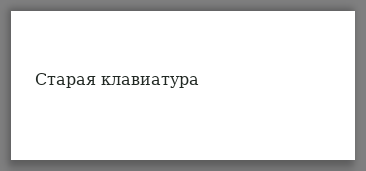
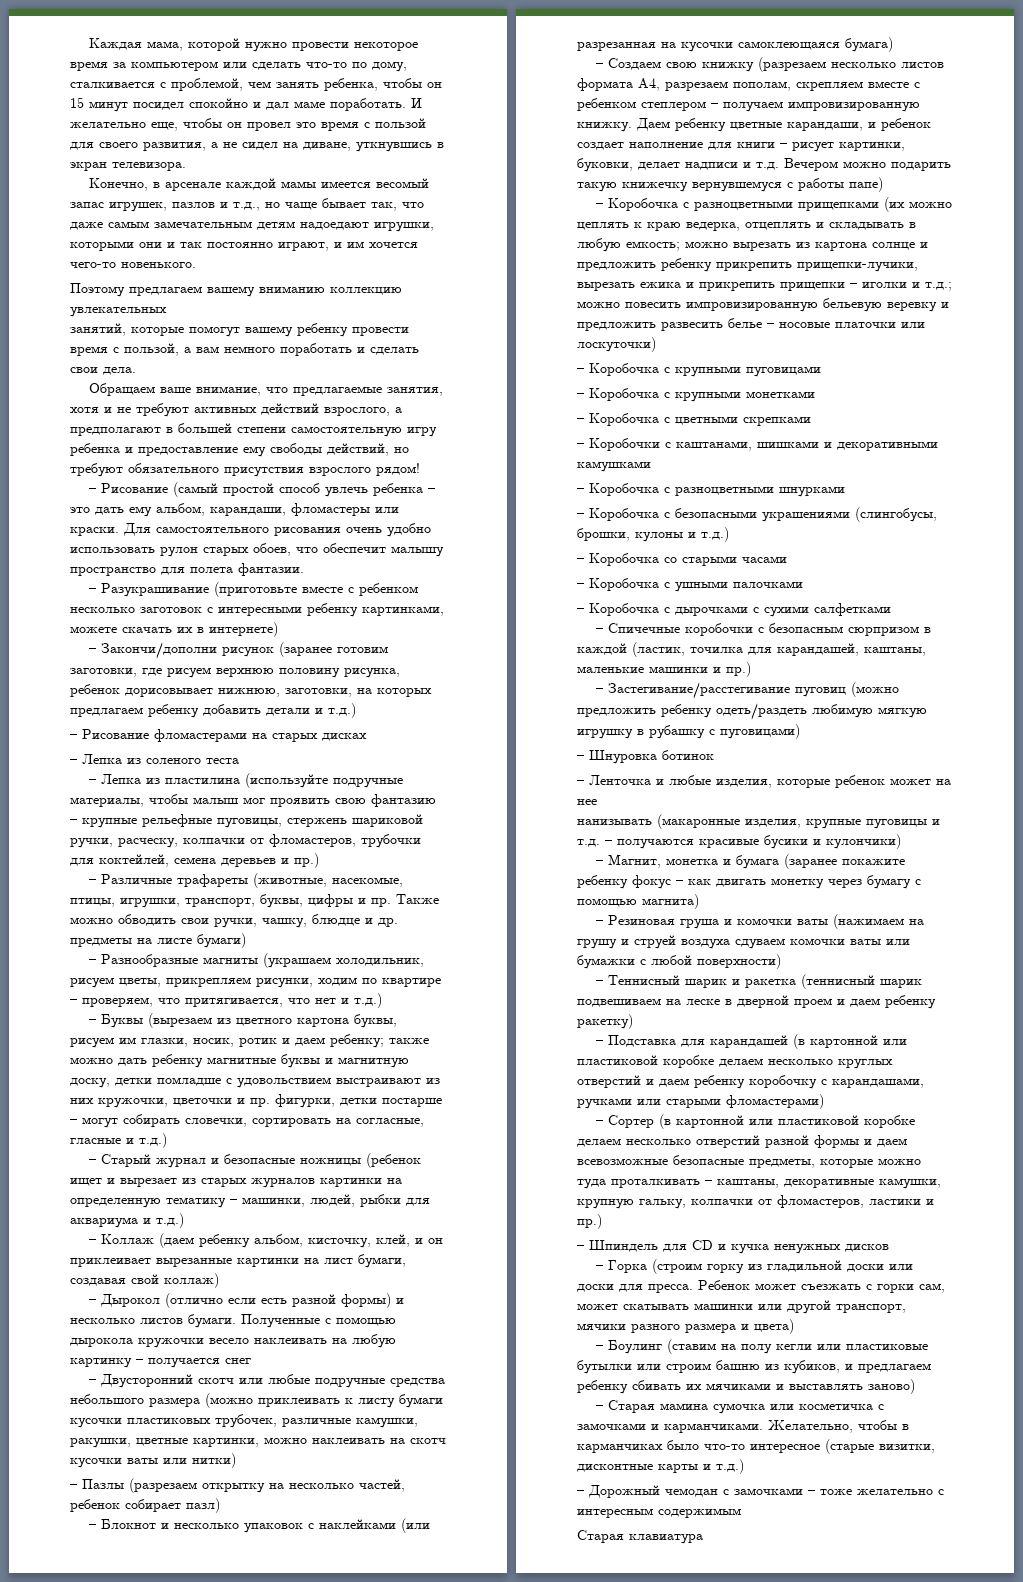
(35, 80) none -> [89,38,419,52] [70,61,407,72] [70,78,442,91] [70,97,422,112] [70,118,426,131] [70,142,444,152] [70,162,186,171] [89,178,430,191] [70,198,424,212] [70,221,434,232] [70,241,418,251] [70,262,196,268] [70,283,402,297] [70,307,167,317] [70,323,409,337] [70,343,419,356] [70,367,136,375] [89,383,444,396] [70,403,402,417] [70,423,437,437] [70,443,409,457] [70,463,420,477] [89,482,436,497] [70,503,399,517] [70,523,431,537] [70,543,444,557] [70,563,304,576] [89,582,419,597] [70,603,444,617] [70,622,278,637] [89,642,389,659] [70,667,400,678] [70,684,432,697] [70,703,356,718] [70,729,367,742] [70,754,239,764] [89,773,404,788] [70,794,436,807] [70,814,423,828] [70,834,421,848] [70,853,319,868] [89,873,404,888] [70,894,439,908] [70,914,398,928] [70,933,246,948] [89,953,425,968] [70,977,441,988] [70,993,382,1008] [89,1013,398,1028] [70,1034,429,1048] [70,1054,409,1068] [70,1077,440,1088] [70,1094,442,1108] [70,1114,424,1128] [70,1133,167,1148] [89,1153,422,1168] [70,1178,402,1188] [70,1194,430,1208] [70,1213,184,1228] [89,1233,444,1248] [70,1254,406,1268] [70,1273,219,1288] [89,1293,405,1308] [70,1314,396,1328] [70,1334,396,1348] [70,1358,251,1368] [89,1374,446,1388] [70,1393,443,1408] [70,1414,418,1428] [70,1437,446,1448] [70,1453,236,1468] [70,1478,405,1493] [70,1498,220,1513] [89,1518,431,1533] [577,37,893,52] [596,57,945,72] [577,78,920,91] [577,98,920,112] [577,118,931,132] [577,142,905,152] [577,158,951,172] [577,177,883,192] [596,197,953,212] [577,222,916,231] [577,238,928,252] [577,258,918,272] [577,282,952,291] [577,298,949,312] [577,318,925,331] [577,337,656,352] [577,363,821,377] [577,388,815,402] [577,413,811,426] [577,438,938,451] [577,461,651,472] [577,483,845,497] [577,507,937,522] [577,527,729,542] [577,553,787,566] [577,578,803,592] [577,603,891,617] [596,623,932,636] [577,642,926,657] [577,662,751,677] [596,682,900,699] [577,703,927,720] [577,724,800,739] [577,750,714,764] [577,775,951,788] [577,799,597,805] [577,814,940,829] [577,834,901,849] [596,854,906,869] [577,875,921,889] [577,894,699,909] [596,914,925,929] [577,935,910,949] [577,954,781,969] [596,974,923,989] [577,995,936,1009] [577,1014,633,1029] [596,1034,908,1049] [577,1055,893,1069] [577,1075,924,1089] [577,1094,824,1109] [596,1114,916,1129] [577,1135,907,1148] [577,1155,921,1168] [577,1178,941,1189] [577,1195,934,1209] [577,1214,602,1229] [577,1240,889,1254] [596,1259,914,1274] [577,1280,945,1293] [577,1300,906,1314] [577,1319,794,1334] [596,1339,929,1354] [577,1360,931,1374] [577,1379,915,1394] [596,1400,885,1414] [577,1420,909,1433] [577,1439,935,1454] [577,1459,744,1474] [577,1485,944,1498] [577,1508,741,1518] Каждая мама, которой нужно провести некоторое время за компьютером или сделать что-то по дому, сталкивается с проблемой, чем занять ребенка, чтобы он 15 минут посидел спокойно и дал маме поработать. И желательно еще, чтобы он провел это время с пользой для своего развития, а не сидел на диване, уткнувшись в экран телевизора. // Конечно, в арсенале каждой мамы имеется весомый запас игрушек, пазлов и т.д., но чаще бывает так, что даже самым замечательным детям надоедают игрушки, которыми они и так постоянно играют, и им хочется чего-то новенького. // Поэтому предлагаем вашему вниманию коллекцию увлекательных // занятий, которые помогут вашему ребенку провести время с пользой, а вам немного поработать и сделать свои дела. // Обращаем ваше внимание, что предлагаемые занятия, хотя и не требуют активных действий взрослого, а предполагают в большей степени самостоятельную игру ребенка и предоставление ему свободы действий, но требуют обязательного присутствия взрослого рядом! // – Рисование (самый простой способ увлечь ребенка – это дать ему альбом, карандаши, фломастеры или краски. Для самостоятельного рисования очень удобно использовать рулон старых обоев, что обеспечит малышу пространство для полета фантазии. // – Разукрашивание (приготовьте вместе с ребенком несколько заготовок с интересными ребенку картинками, можете скачать их в интернете) // – Закончи/дополни рисунок (заранее готовим заготовки, где рисуем верхнюю половину рисунка, ребенок дорисовывает нижнюю, заготовки, на которых предлагаем ребенку добавить детали и т.д.) // – Рисование фломастерами на старых дисках // – Лепка из соленого теста // – Лепка из пластилина (используйте подручные материалы, чтобы малыш мог проявить свою фантазию – крупные рельефные пуговицы, стержень шариковой ручки, расческу, колпачки от фломастеров, трубочки для коктейлей, семена деревьев и пр.) // – Различные трафареты (животные, насекомые, птицы, игрушки, транспорт, буквы, цифры и пр. Также можно обводить свои ручки, чашку, блюдце и др. предметы на листе бумаги) // – Разнообразные магниты (украшаем холодильник, рисуем цветы, прикрепляем рисунки, ходим по квартире – проверяем, что притягивается, что нет и т.д.) // – Буквы (вырезаем из цветного картона буквы, рисуем им глазки, носик, ротик и даем ребенку; также можно дать ребенку магнитные буквы и магнитную доску, детки помладше с удовольствием выстраивают из них кружочки, цветочки и пр. фигурки, детки постарше – могут собирать словечки, сортировать на согласные, гласные и т.д.) // – Старый журнал и безопасные ножницы (ребенок ищет и вырезает из старых журналов картинки на определенную тематику – машинки, людей, рыбки для аквариума и т.д.) // – Коллаж (даем ребенку альбом, кисточку, клей, и он приклеивает вырезанные картинки на лист бумаги, создавая свой коллаж) // – Дырокол (отлично если есть разной формы) и несколько листов бумаги. Полученные с помощью дырокола кружочки весело наклеивать на любую картинку – получается снег // – Двусторонний скотч или любые подручные средства небольшого размера (можно приклеивать к листу бумаги кусочки пластиковых трубочек, различные камушки, ракушки, цветные картинки, можно наклеивать на скотч кусочки ваты или нитки) // – Пазлы (разрезаем открытку на несколько частей, ребенок собирает пазл) // – Блокнот и несколько упаковок с наклейками (или разрезанная на кусочки самоклеющаяся бумага) // – Создаем свою книжку (разрезаем несколько листов формата A4, разрезаем пополам, скрепляем вместе с ребенком степлером – получаем импровизированную книжку. Даем ребенку цветные карандаши, и ребенок создает наполнение для книги – рисует картинки, буковки, делает надписи и т.д. Вечером можно подарить такую книжечку вернувшемуся с работы папе) // – Коробочка с разноцветными прищепками (их можно цеплять к краю ведерка, отцеплять и складывать в любую емкость; можно вырезать из картона солнце и предложить ребенку прикрепить прищепки-лучики, вырезать ежика и прикрепить прищепки – иголки и т.д.; можно повесить импровизированную бельевую веревку и предложить развесить белье – носовые платочки или лоскуточки) // – Коробочка с крупными пуговицами // – Коробочка с крупными монетками // – Коробочка с цветными скрепками // – Коробочки с каштанами, шишками и декоративными камушками // – Коробочка с разноцветными шнурками // – Коробочка с безопасными украшениями (слингобусы, брошки, кулоны и т.д.) // – Коробочка со старыми часами // – Коробочка с ушными палочками // – Коробочка с дырочками с сухими салфетками // – Спичечные коробочки с безопасным сюрпризом в каждой (ластик, точилка для карандашей, каштаны, маленькие машинки и пр.) // – Застегивание/расстегивание пуговиц (можно предложить ребенку одеть/раздеть любимую мягкую игрушку в рубашку с пуговицами) // – Шнуровка ботинок // – Ленточка и любые изделия, которые ребенок может на нее // нанизывать (макаронные изделия, крупные пуговицы и т.д. – получаются красивые бусики и кулончики) // – Магнит, монетка и бумага (заранее покажите ребенку фокус – как двигать монетку через бумагу с помощью магнита) // – Резиновая груша и комочки ваты (нажимаем на грушу и струей воздуха сдуваем комочки ваты или бумажки с любой поверхности) // – Теннисный шарик и ракетка (теннисный шарик подвешиваем на леске в дверной проем и даем ребенку ракетку) // – Подставка для карандашей (в картонной или пластиковой коробке делаем несколько круглых отверстий и даем ребенку коробочку с карандашами, ручками или старыми фломастерами) // – Сортер (в картонной или пластиковой коробке делаем несколько отверстий разной формы и даем всевозможные безопасные предметы, которые можно туда проталкивать – каштаны, декоративные камушки, крупную гальку, колпачки от фломастеров, ластики и пр.) // – Шпиндель для CD и кучка ненужных дисков // – Горка (строим горку из гладильной доски или доски для пресса. Ребенок может съезжать с горки сам, может скатывать машинки или другой транспорт, мячики разного размера и цвета) // – Боулинг (ставим на полу кегли или пластиковые бутылки или строим башню из кубиков, и предлагаем ребенку сбивать их мячиками и выставлять заново) // – Старая мамина сумочка или косметичка с замочками и карманчиками. Желательно, чтобы в карманчиках было что-то интересное (старые визитки, дисконтные карты и т.д.) // – Дорожный чемодан с замочками – тоже желательно с интересным содержимым //

